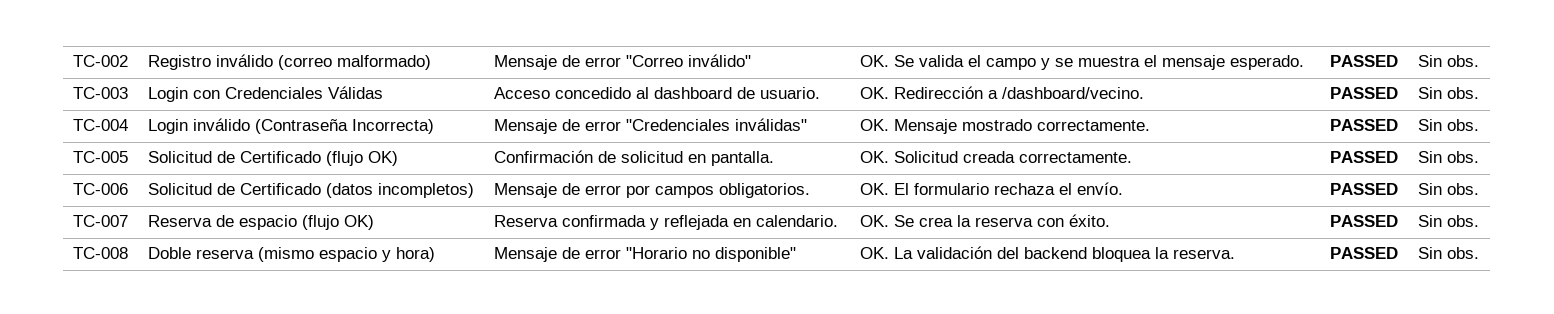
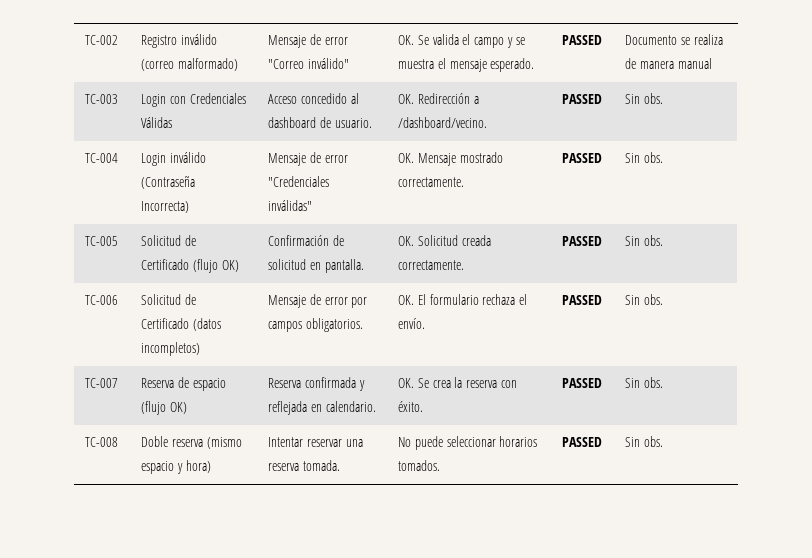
[1417,55,1479,67] Sin obs. -> [625,34,723,45] [625,58,712,69] Documento se realiza de manera manual
[493,247,796,262] [859,246,1235,262] Mensaje de error "Horario no disponible" | OK. La validación del backend bloquea la reserva. -> [268,437,363,447] [268,460,340,471] [398,436,538,450] [398,460,441,471] Intentar reservar una reserva tomada. | No puede seleccionar horarios tomados.

